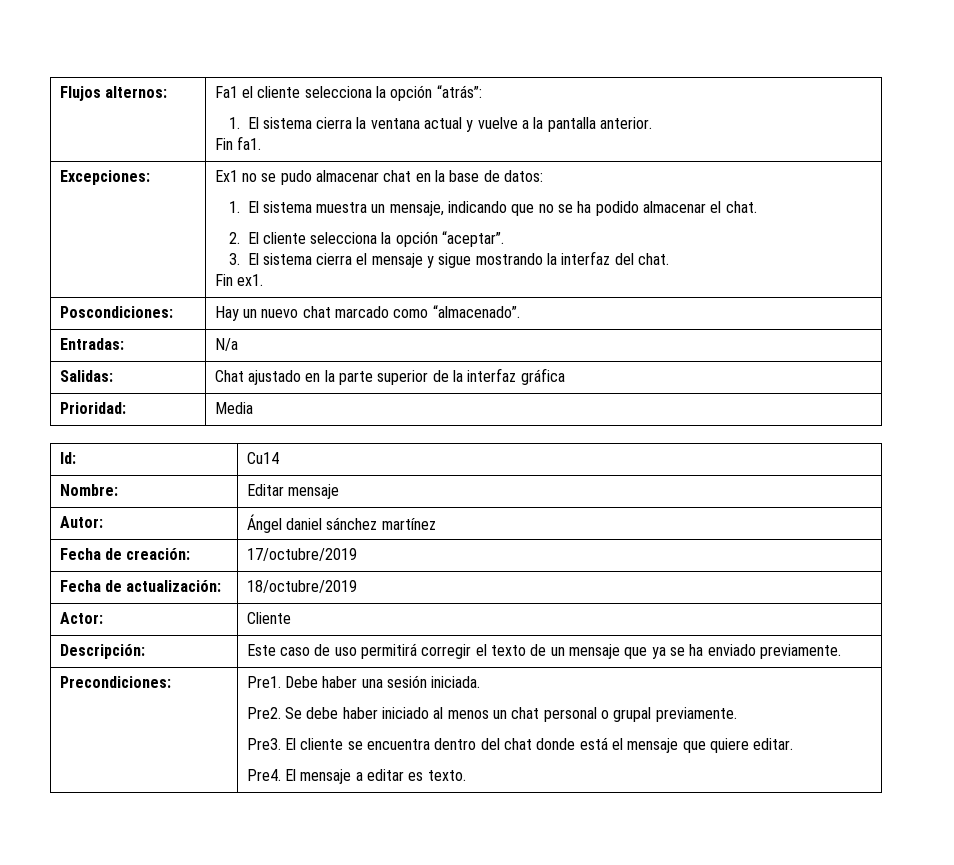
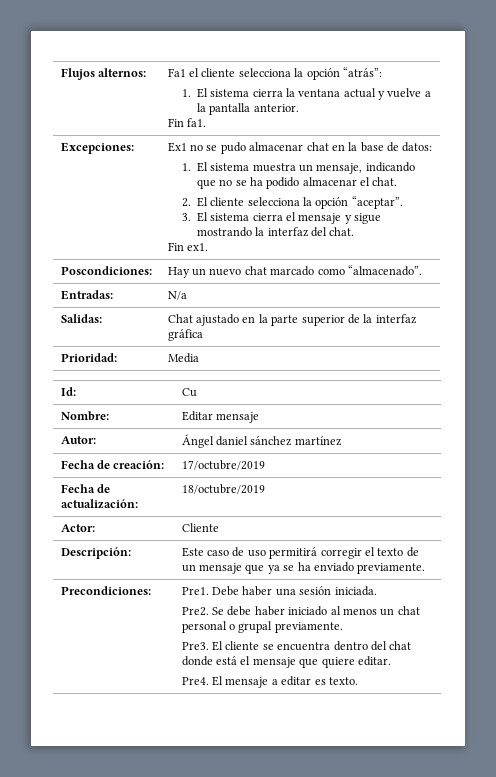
[246,452,279,464] Cu14 -> [181,388,197,397] Cu

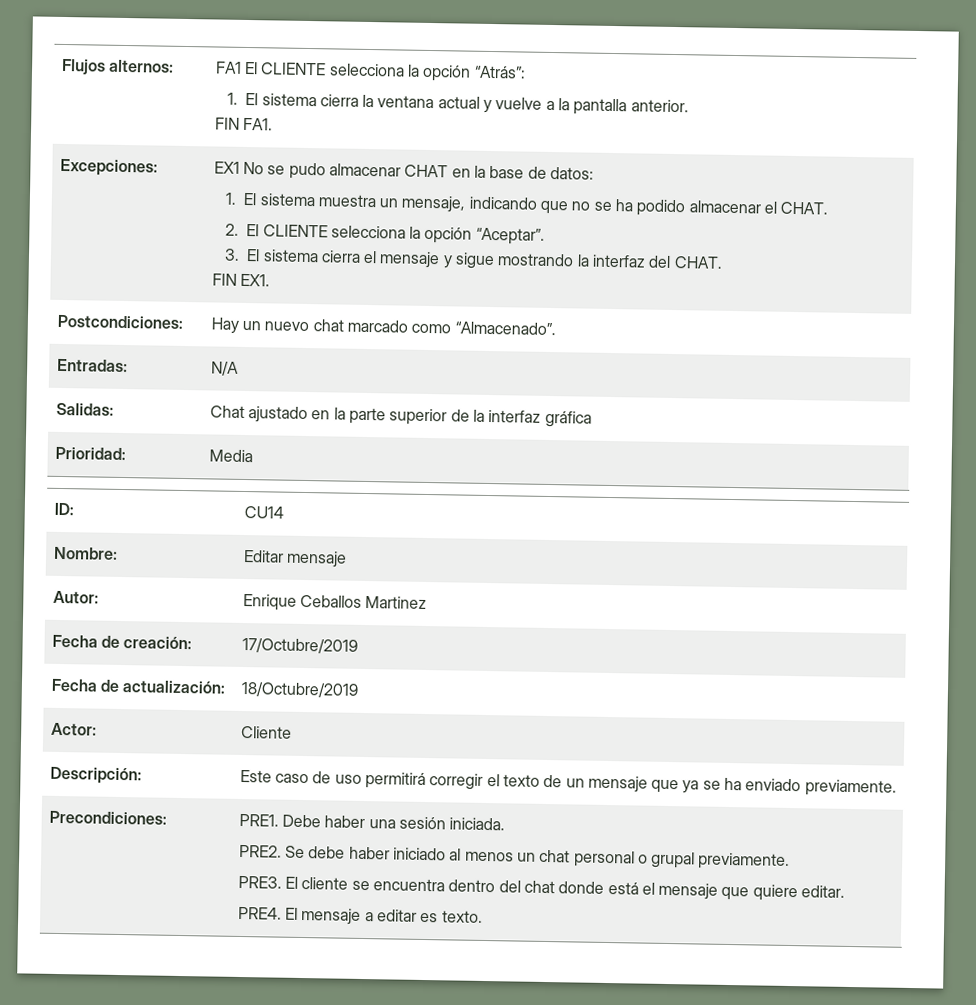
[167,67,382,80] Fa1 el cliente selecciona la opción “atrás”: -> [215,61,526,82] FA1 El CLIENTE selecciona la opción “Atrás”:
[167,118,206,127] Fin fa1. -> [214,117,273,131] FIN FA1.
[167,142,203,152] Ex1 no -> [213,161,264,175] EX1 No
[306,142,329,151] chat -> [404,164,449,178] CHAT
[372,177,398,186] chat. -> [780,201,829,215] CHAT.
[210,196,403,209] cliente selecciona la opción “aceptar”. -> [262,224,545,245] CLIENTE selecciona la opción “Aceptar”.
[329,227,355,236] [167,242,208,251] [60,266,152,275] chat. // Fin ex1. // Poscondiciones: -> [673,256,723,269] [211,273,270,287] [56,314,184,329] CHAT. // FIN EX1. // Postcondiciones:
[347,265,422,276] “almacenado”. -> [454,321,556,336] “Almacenado”.
[167,291,187,300] N/a -> [210,361,239,376] N/A
[60,387,76,396] [181,388,197,397] Id: | Cu -> [53,502,74,516] [243,505,284,519] ID: | CU14
[181,434,342,448] Ángel daniel sánchez martínez -> [242,593,428,611] Enrique Ceballos Martinez
[181,460,265,470] 17/octubre/2019 -> [241,637,358,654] 17/Octubre/2019
[181,484,265,494] 18/octubre/2019 -> [240,681,359,698] 18/Octubre/2019
[181,587,209,595] Pre1. -> [238,813,279,827] PRE1.
[181,607,209,616] Pre2. -> [238,844,282,858] PRE2.
[181,642,209,650] Pre3. -> [237,875,282,889] PRE3.
[181,677,209,685] Pre4. -> [237,906,282,920] PRE4.

